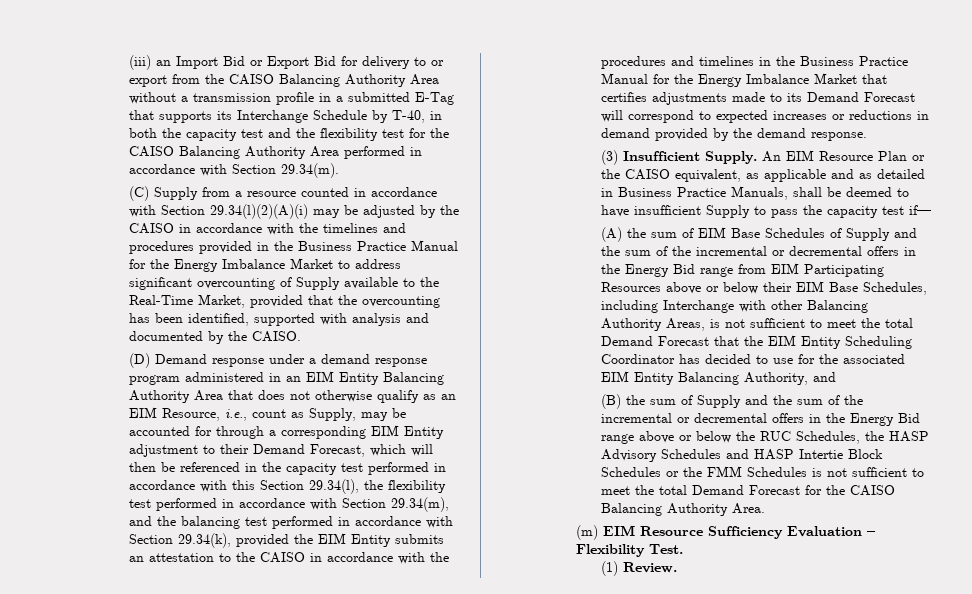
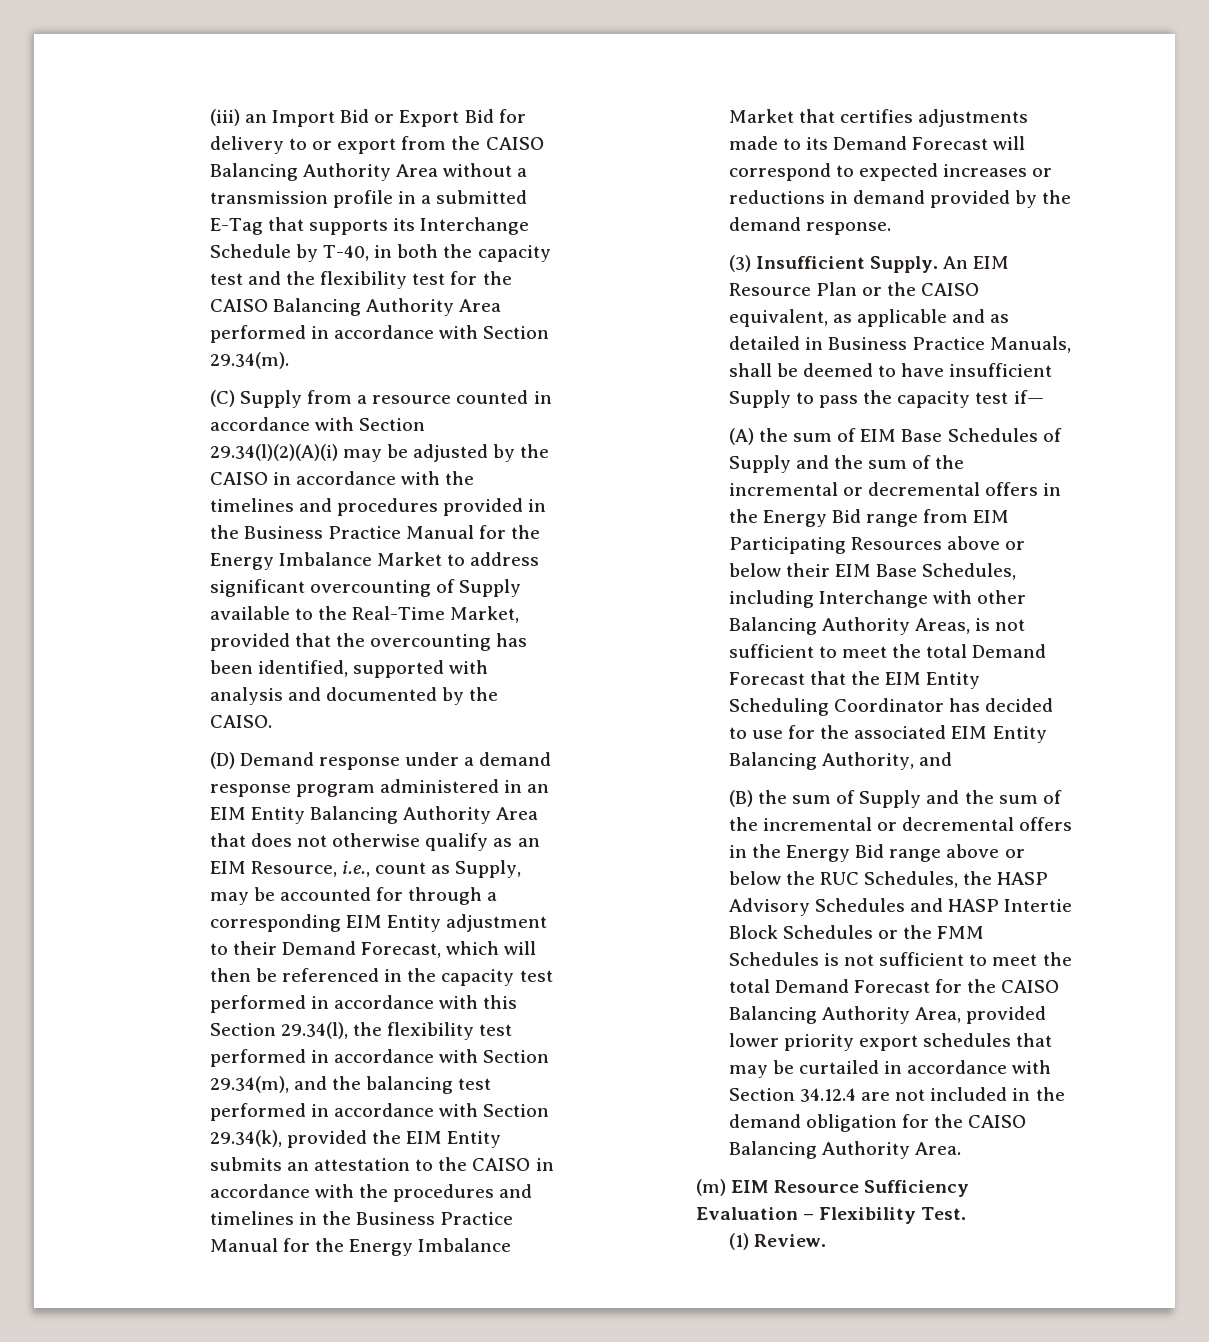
(729, 509) none -> [915,1006,1047,1024] [728,1033,1053,1051] [728,1060,1052,1078] [728,1087,1065,1102] [728,1114,1027,1132] [728,1141,910,1159] Area, provided lower priority export schedules that may be curtailed in accordance with Section 34.12.4 are not included in the demand obligation for the CAISO Balancing Authority

